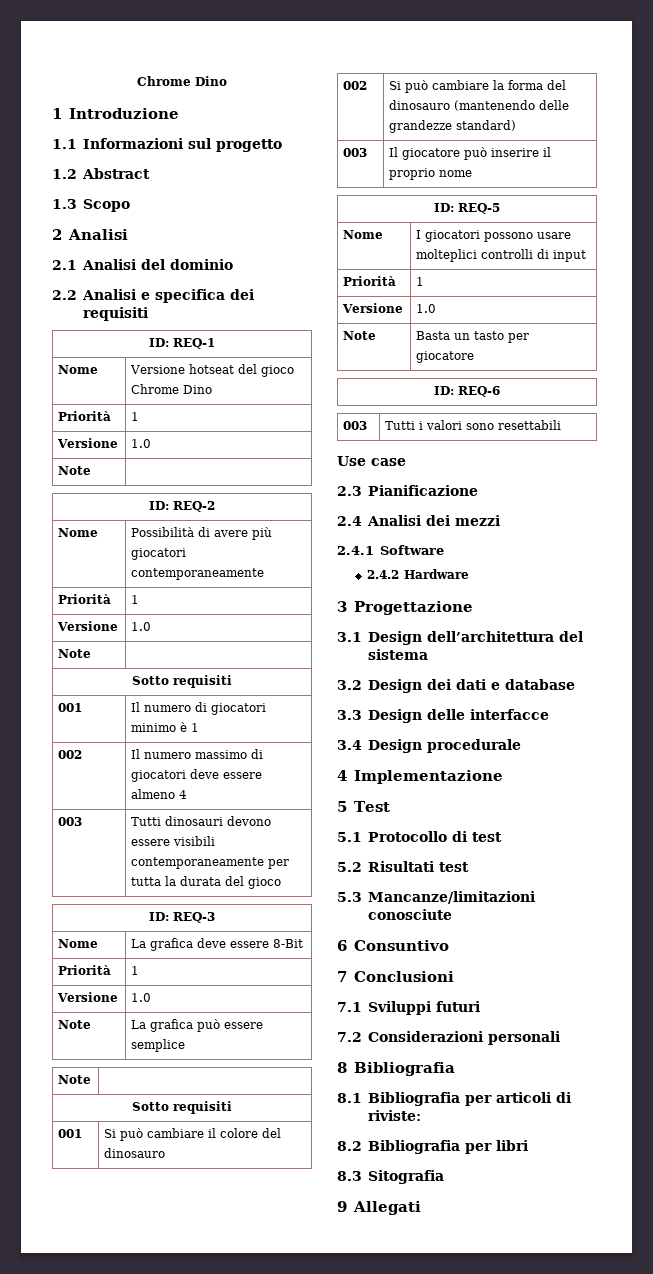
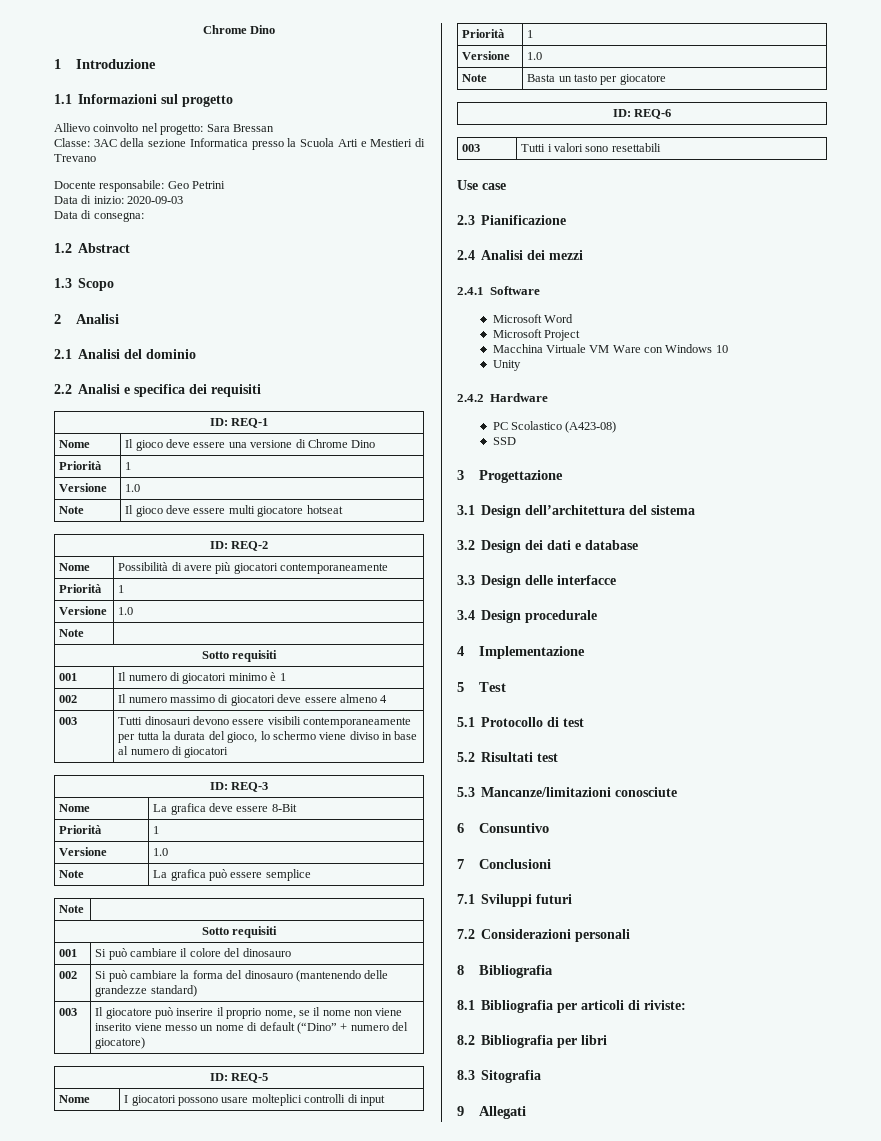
(282, 145) none -> [54,123,274,135] [54,138,426,150] [54,154,96,162] [54,180,226,192] [54,195,184,204] [54,210,144,222] // Allievo coinvolto nel progetto: Sara Bressan // Classe: 3AC della sezione Informatica presso la Scuola Arti e Mestieri di Trevano // Docente responsabile: Geo Petrini // Data di inizio: 2020-09-03 // Data di consegna:
[130,364,295,377] Versione hotseat del gioco -> [125,439,306,451] Il gioco deve essere una versione di
(92, 470) none -> [125,505,343,517] Il gioco deve essere multi giocatore hotseat
[248,877,282,889] gioco -> [227,731,418,743] [118,746,229,758] gioco, lo schermo viene diviso in base al numero di giocatori
[439,170,473,177] nome -> [264,1007,403,1019] [95,1022,409,1034] [95,1037,146,1049] nome, se il nome non viene inserito viene messo un nome di default (“Dino” + numero del giocatore)
[366,569,470,579] 2.4.2 Hardware -> [492,314,573,323] [492,329,580,341] [492,344,728,353] [492,360,521,371] [457,393,549,402] [492,421,617,433] [492,437,516,445] Microsoft Word // Microsoft Project // Macchina Virtuale VM Ware con Windows 10 // Unity // 2.4.2 Hardware // PC Scolastico (A423-08) // SSD

